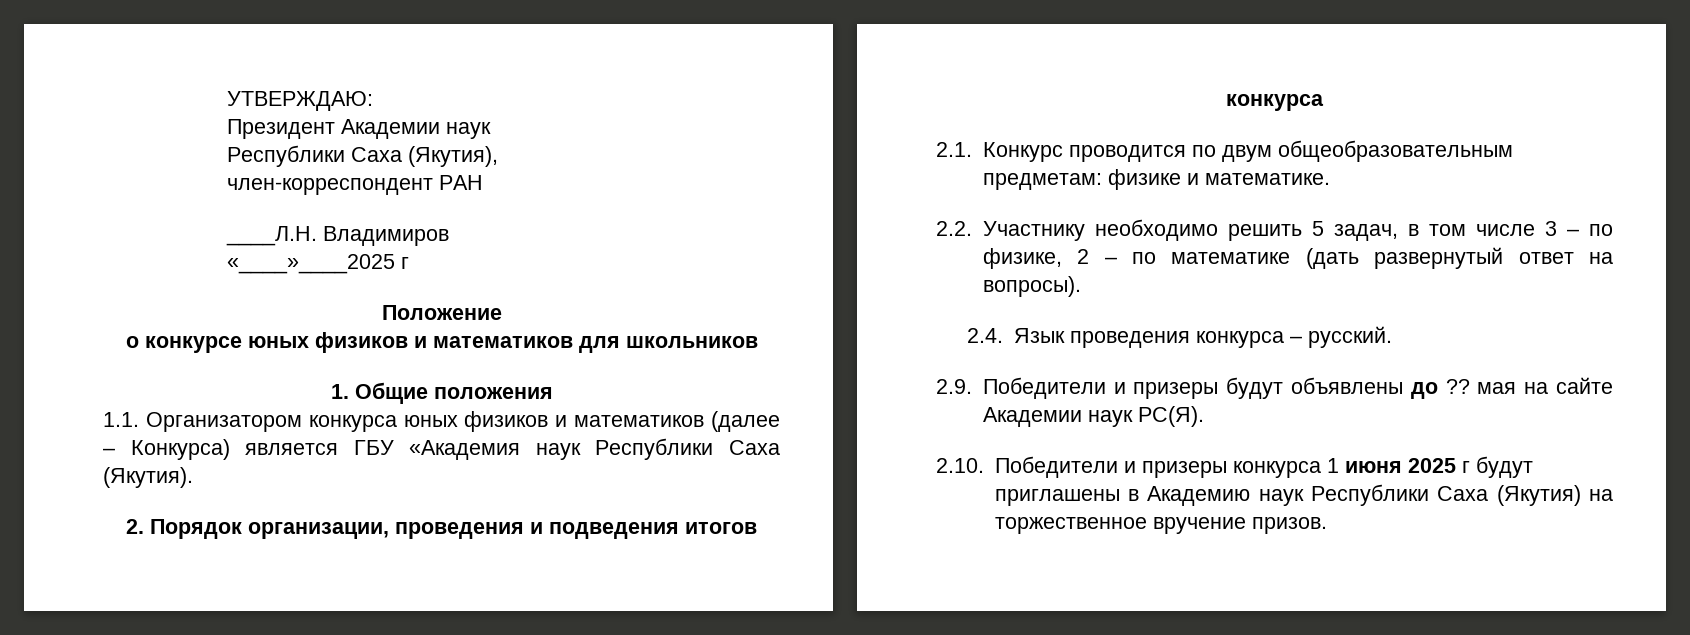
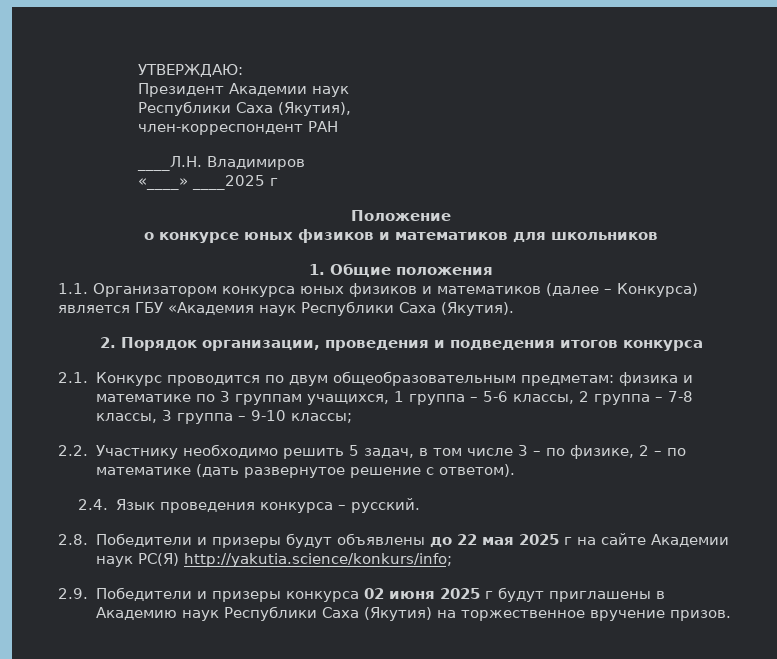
[226,254,395,274] «____»____2025 -> [138,175,266,190] «____» ____2025
[1107,169,1330,190] физике и математике. -> [618,372,693,386] [95,391,693,405] [95,410,352,424] физика и математике по 3 группам учащихся, 1 группа – 5-6 классы, 2 группа – 7-8 классы, 3 группа – 9-10 классы;
[1374,247,1613,269] [982,276,1081,297] развернутый ответ на вопросы). -> [243,464,515,478] развернутое решение с ответом).
[936,379,972,394] 2.9. -> [58,534,88,545] 2.8.
[1445,379,1517,394] ?? мая -> [456,534,572,545] 22 мая 2025 г
[1137,406,1204,427] [936,458,984,473] РС(Я). // 2.10. -> [137,553,452,567] [58,588,88,599] РС(Я) http://yakutia.science/konkurs/info; // 2.9.
[1326,458,1339,473] 1 -> [363,588,384,599] 02

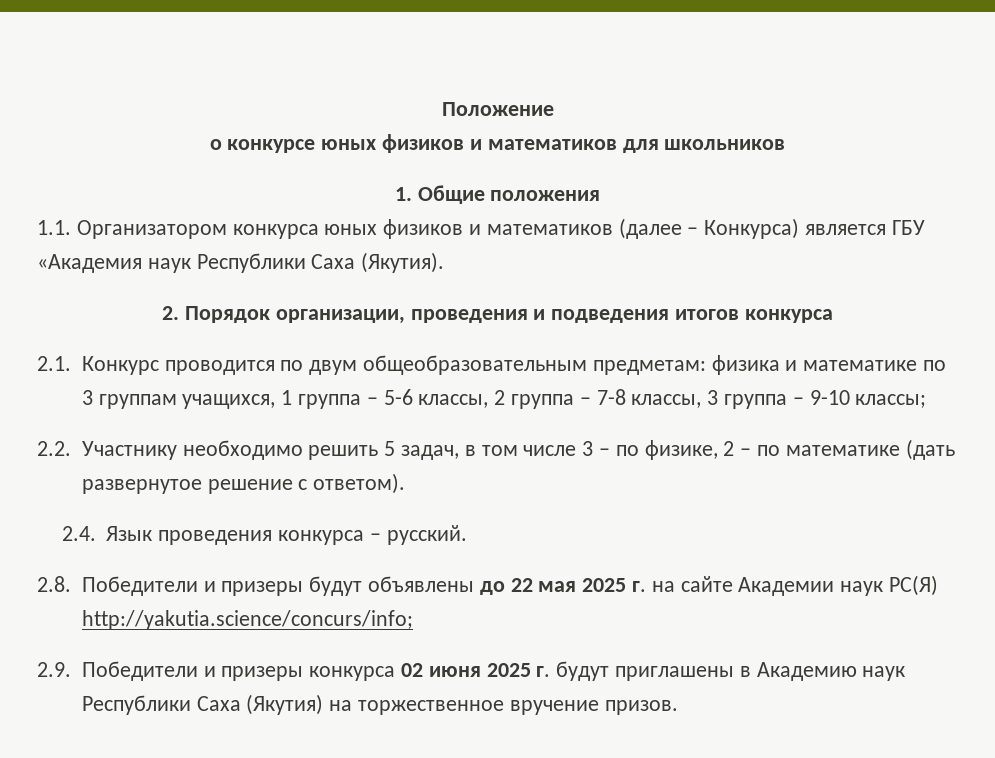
[138,64,244,77] [138,83,350,97] [138,101,352,116] [138,121,339,135] [137,156,306,171] [138,175,279,190] УТВЕРЖДАЮ: // Президент Академии наук // Республики Саха (Якутия), // член-корреспондент РАН // ____Л.Н. Владимиров // «____» ____2025 г // -> (441, 109) none
[563,537,572,545] г -> [631,581,646,592] г.
[183,553,452,567] http://yakutia.science/konkurs/info; -> [81,610,413,630] http://yakutia.science/concurs/info;
[484,591,493,599] г -> [536,666,551,677] г.

